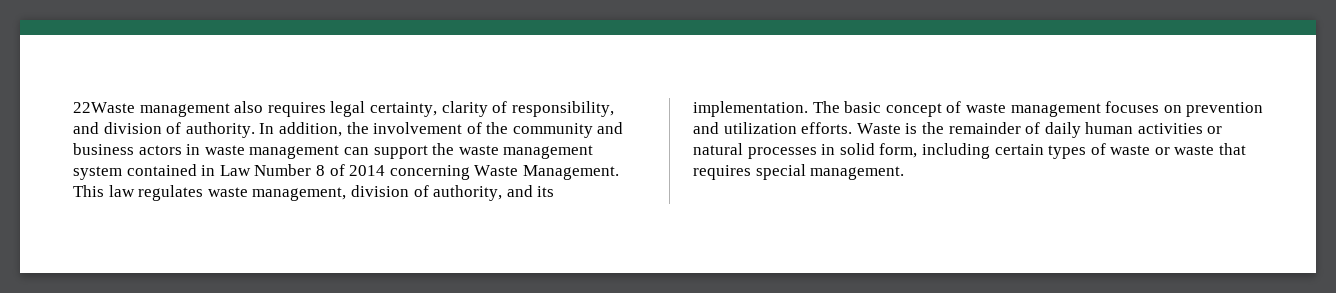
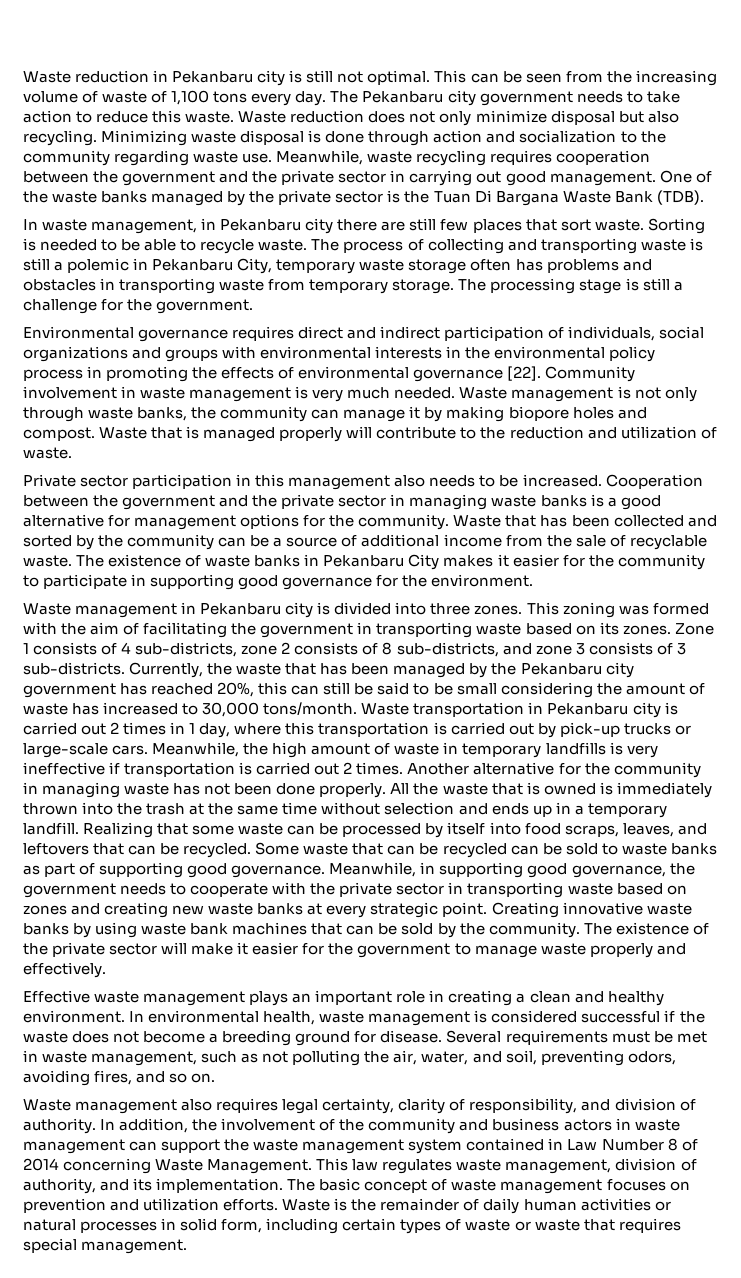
[73,102,135,113] 22Waste -> [23,70,717,86] [23,90,680,106] [23,110,679,126] [23,130,666,146] [23,150,651,166] [23,170,712,186] [23,190,704,206] [23,218,705,234] [23,238,703,254] [23,258,652,274] [23,278,683,294] [23,299,254,314] [23,326,705,342] [23,346,656,362] [23,366,636,382] [23,386,697,402] [23,406,647,422] [23,426,717,442] [23,447,72,459] [23,474,703,490] [23,494,661,510] [23,514,717,530] [23,534,707,550] [23,554,705,570] [23,574,534,590] [23,602,709,618] [23,622,714,638] [23,642,686,657] [23,662,634,678] [23,682,705,698] [23,702,678,718] [23,722,691,738] [23,742,658,758] [23,762,701,778] [23,782,712,798] [23,802,667,818] [23,822,707,838] [23,842,717,858] [23,862,695,878] [23,882,687,898] [23,902,692,918] [23,922,709,938] [23,942,686,958] [23,962,106,978] [23,990,664,1006] [23,1010,705,1026] [23,1030,707,1046] [23,1050,676,1066] [23,1070,216,1086] [23,1099,71,1111] Waste reduction in Pekanbaru city is still not optimal. This can be seen from the increasing volume of waste of 1,100 tons every day. The Pekanbaru city government needs to take action to reduce this waste. Waste reduction does not only minimize disposal but also recycling. Minimizing waste disposal is done through action and socialization to the community regarding waste use. Meanwhile, waste recycling requires cooperation between the government and the private sector in carrying out good management. One of the waste banks managed by the private sector is the Tuan Di Bargana Waste Bank (TDB). // In waste management, in Pekanbaru city there are still few places that sort waste. Sorting is needed to be able to recycle waste. The process of collecting and transporting waste is still a polemic in Pekanbaru City, temporary waste storage often has problems and obstacles in transporting waste from temporary storage. The processing stage is still a challenge for the government. // Environmental governance requires direct and indirect participation of individuals, social organizations and groups with environmental interests in the environmental policy process in promoting the effects of environmental governance [22]. Community involvement in waste management is very much needed. Waste management is not only through waste banks, the community can manage it by making biopore holes and compost. Waste that is managed properly will contribute to the reduction and utilization of waste. // Private sector participation in this management also needs to be increased. Cooperation between the government and the private sector in managing waste banks is a good alternative for management options for the community. Waste that has been collected and sorted by the community can be a source of additional income from the sale of recyclable waste. The existence of waste banks in Pekanbaru City makes it easier for the community to participate in supporting good governance for the environment. // Waste management in Pekanbaru city is divided into three zones. This zoning was formed with the aim of facilitating the government in transporting waste based on its zones. Zone 1 consists of 4 sub-districts, zone 2 consists of 8 sub-districts, and zone 3 consists of 3 sub-districts. Currently, the waste that has been managed by the Pekanbaru city government has reached 20%, this can still be said to be small considering the amount of waste has increased to 30,000 tons/month. Waste transportation in Pekanbaru city is carried out 2 times in 1 day, where this transportation is carried out by pick-up trucks or large-scale cars. Meanwhile, the high amount of waste in temporary landfills is very ineffective if transportation is carried out 2 times. Another alternative for the community in managing waste has not been done properly. All the waste that is owned is immediately thrown into the trash at the same time without selection and ends up in a temporary landfill. Realizing that some waste can be processed by itself into food scraps, leaves, and leftovers that can be recycled. Some waste that can be recycled can be sold to waste banks as part of supporting good governance. Meanwhile, in supporting good governance, the government needs to cooperate with the private sector in transporting waste based on zones and creating new waste banks at every strategic point. Creating innovative waste banks by using waste bank machines that can be sold by the community. The existence of the private sector will make it easier for the government to manage waste properly and effectively. // Effective waste management plays an important role in creating a clean and healthy environment. In environmental health, waste management is considered successful if the waste does not become a breeding ground for disease. Several requirements must be met in waste management, such as not polluting the air, water, and soil, preventing odors, avoiding fires, and so on. // Waste

